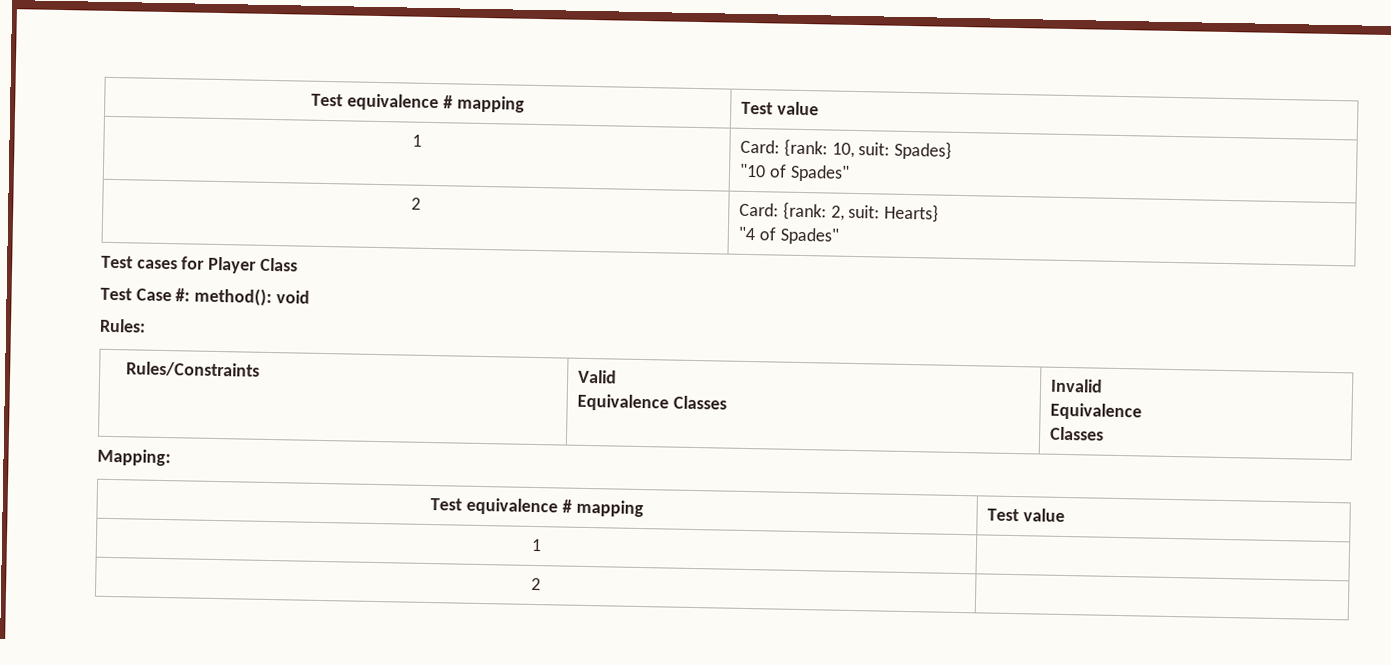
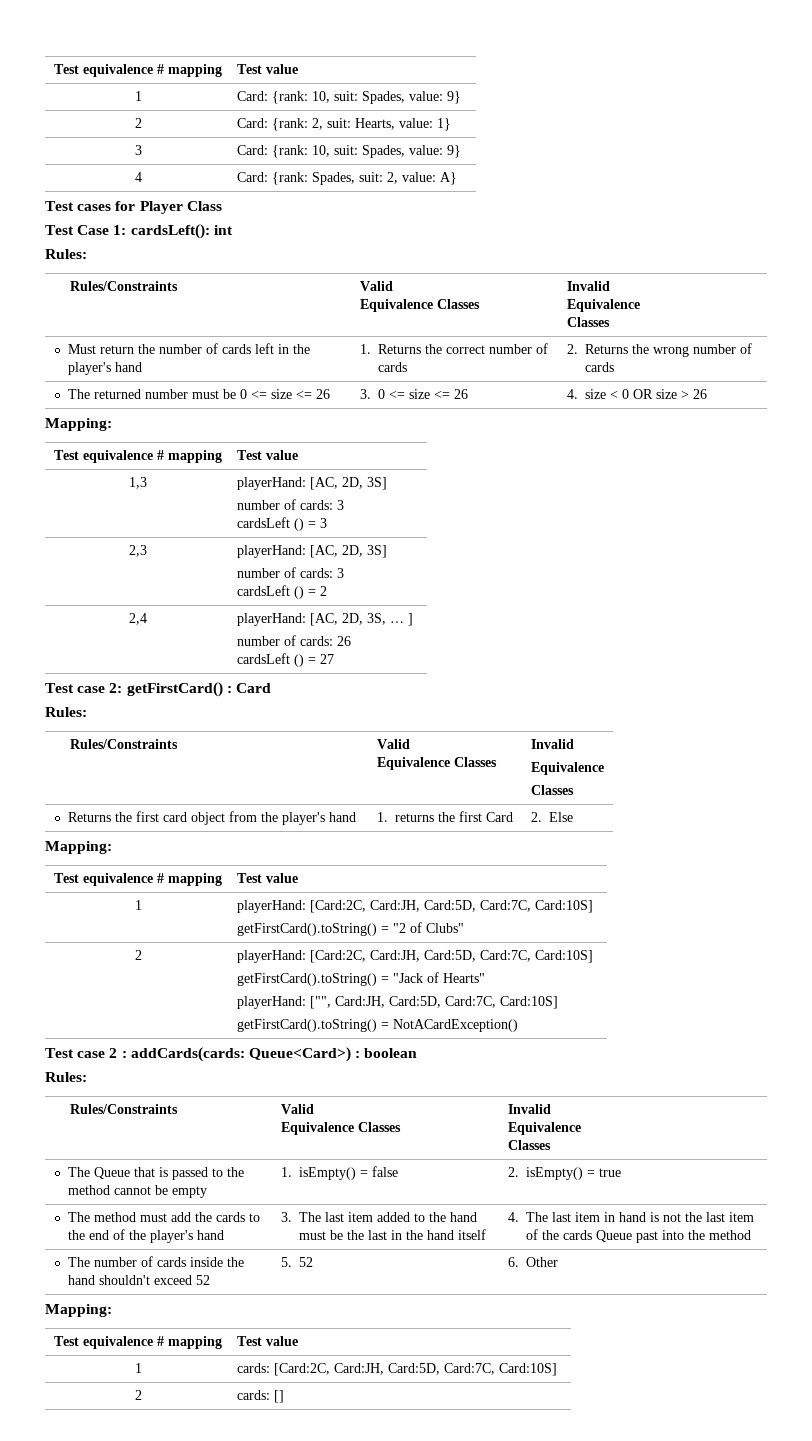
[894,140,953,160] [739,163,850,182] Spades} // "10 of Spades" -> [362,91,462,104] Spades, value: 9}
[884,203,940,223] [738,226,839,245] Hearts} // "4 of Spades" -> [355,118,452,131] [134,145,142,155] [237,145,462,158] [134,172,142,182] [237,172,458,185] Hearts, value: 1} // 3 | Card: {rank: 10, suit: Spades, value: 9} // 4 | Card: {rank: Spades, suit: 2, value: A}
[175,287,310,307] [99,318,146,333] [125,361,260,378] [578,369,618,384] [577,393,727,412] [1050,378,1104,393] [1050,402,1143,421] [1050,426,1105,441] [97,448,171,467] [430,497,644,518] [987,508,1065,522] [531,538,542,552] [531,577,541,591] #: method(): void // Rules: // Rules/Constraints | Valid // Equivalence Classes | Invalid // Equivalence // Classes // Mapping: // Test equivalence # mapping | Test value // 1 | // 2 | -> [113,224,233,239] [45,249,87,259] [69,281,178,291] [360,281,394,291] [360,299,481,312] [567,281,611,291] [567,299,641,312] [567,317,611,327] [67,343,310,354] [67,362,142,375] [360,343,549,354] [378,362,408,372] [567,343,753,357] [585,362,615,372] [67,389,330,399] [360,389,469,399] [567,389,708,399] [45,418,112,431] [53,450,222,463] [237,450,299,460] [129,477,147,489] [237,477,388,490] [237,499,345,510] [237,517,328,531] [129,545,147,557] [237,545,388,558] [237,567,345,578] [237,585,328,599] [129,613,147,625] [237,613,414,626] [237,635,352,646] [237,653,335,667] [45,682,271,697] [45,707,87,717] [69,739,178,749] [377,739,411,749] [377,757,498,770] [531,739,575,749] [531,762,605,775] [531,785,575,795] [67,811,356,825] [377,811,514,822] [531,812,574,822] [45,841,112,854] [53,873,222,886] [237,873,299,883] [134,900,142,910] [237,900,594,913] [237,922,465,936] [134,950,142,960] [237,950,594,963] [237,972,486,986] [237,996,559,1009] [237,1019,519,1032] [45,1047,418,1062] [45,1072,87,1082] [69,1104,178,1114] [281,1104,315,1114] [281,1122,402,1135] [508,1104,552,1114] [508,1122,582,1135] [508,1140,552,1150] [67,1167,244,1180] [67,1185,207,1198] [281,1166,399,1180] [508,1167,622,1180] [67,1212,260,1222] [67,1229,224,1243] [281,1212,478,1222] [299,1229,487,1240] [508,1212,755,1222] [526,1229,752,1243] [67,1256,244,1267] [67,1275,210,1285] [281,1257,314,1267] [508,1257,559,1267] [45,1304,112,1317] [53,1336,222,1349] [237,1336,299,1346] [134,1363,142,1373] [237,1363,558,1376] [134,1390,142,1400] [237,1390,285,1403] 1: cardsLeft(): int // Rules: // Rules/Constraints | Valid // Equivalence Classes | Invalid // Equivalence // Classes // Must return the number of cards left in the player's hand | 1. Returns the correct number of cards | 2. Returns the wrong number of cards // The returned number must be 0 <= size <= 26 | 3. 0 <= size <= 26 | 4. size < 0 OR size > 26 // Mapping: // Test equivalence # mapping | Test value // 1,3 | playerHand: [AC, 2D, 3S] // number of cards: 3 // cardsLeft () = 3 // 2,3 | playerHand: [AC, 2D, 3S] // number of cards: 3 // cardsLeft () = 2 // 2,4 | playerHand: [AC, 2D, 3S, … ] // number of cards: 26 // cardsLeft () = 27 // Test case 2: getFirstCard() : Card // Rules: // Rules/Constraints | Valid // Equivalence Classes | Invalid // Equivalence // Classes // Returns the first card object from the player's hand | 1. returns the first Card | 2. Else // Mapping: // Test equivalence # mapping | Test value // 1 | playerHand: [Card:2C, Card:JH, Card:5D, Card:7C, Card:10S] // getFirstCard().toString() = "2 of Clubs" // 2 | playerHand: [Card:2C, Card:JH, Card:5D, Card:7C, Card:10S] // getFirstCard().toString() = "Jack of Hearts" // playerHand: ["", Card:JH, Card:5D, Card:7C, Card:10S] // getFirstCard().toString() = NotACardException() // Test case 2 : addCards(cards: Queue<Card>) : boolean // Rules: // Rules/Constraints | Valid // Equivalence Classes | Invalid // Equivalence // Classes // The Queue that is passed to the method cannot be empty | 1. isEmpty() = false | 2. isEmpty() = true // The method must add the cards to the end of the player's hand | 3. The last item added to the hand must be the last in the hand itself | 4. The last item in hand is not the last item of the cards Queue past into the method // The number of cards inside the hand shouldn't exceed 52 | 5. 52 | 6. Other // Mapping: // Test equivalence # mapping | Test value // 1 | cards: [Card:2C, Card:JH, Card:5D, Card:7C, Card:10S] // 2 | cards: []

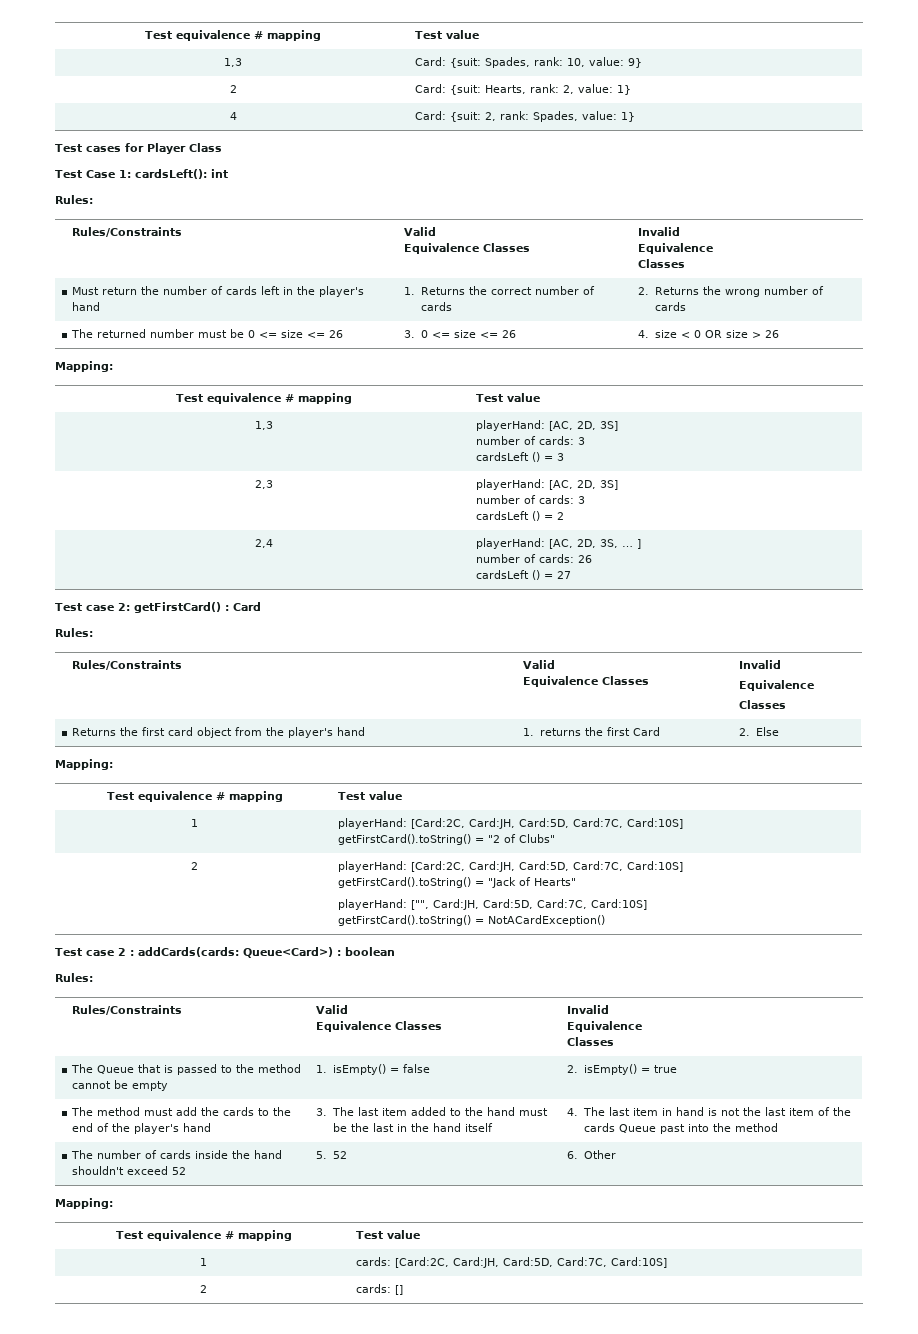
[53,64,222,77] [237,64,299,74] [134,91,142,101] [237,91,406,104] Test equivalence # mapping | Test value // 1 | Card: {rank: 10, suit: Spades, -> [145,30,321,41] [415,30,480,39] [224,58,242,67] [415,57,586,68] Test equivalence # mapping | Test value // 1,3 | Card: {suit: Spades, rank: 10,
[272,118,452,131] [134,145,142,155] [237,145,462,158] [134,172,142,182] [237,172,458,185] {rank: 2, suit: Hearts, value: 1} // 3 | Card: {rank: 10, suit: Spades, value: 9} // 4 | Card: {rank: Spades, suit: 2, value: A} -> [450,84,632,95] [229,112,237,120] [415,111,636,122] {suit: Hearts, rank: 2, value: 1} // 4 | Card: {suit: 2, rank: Spades, value: 1}

